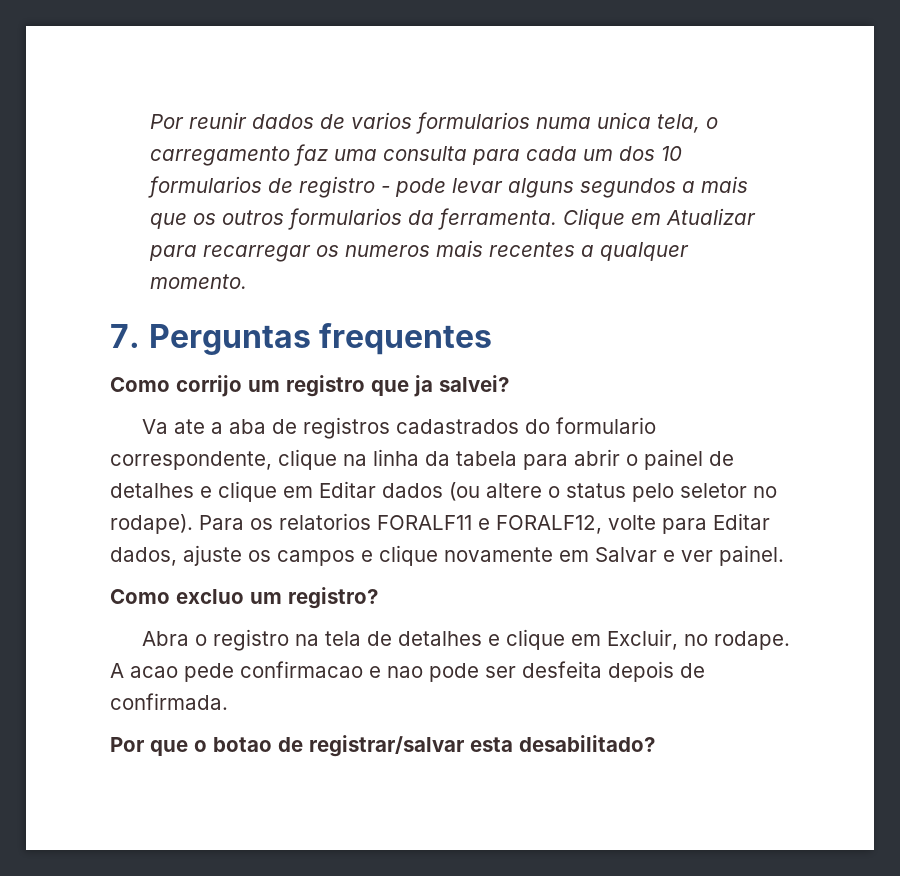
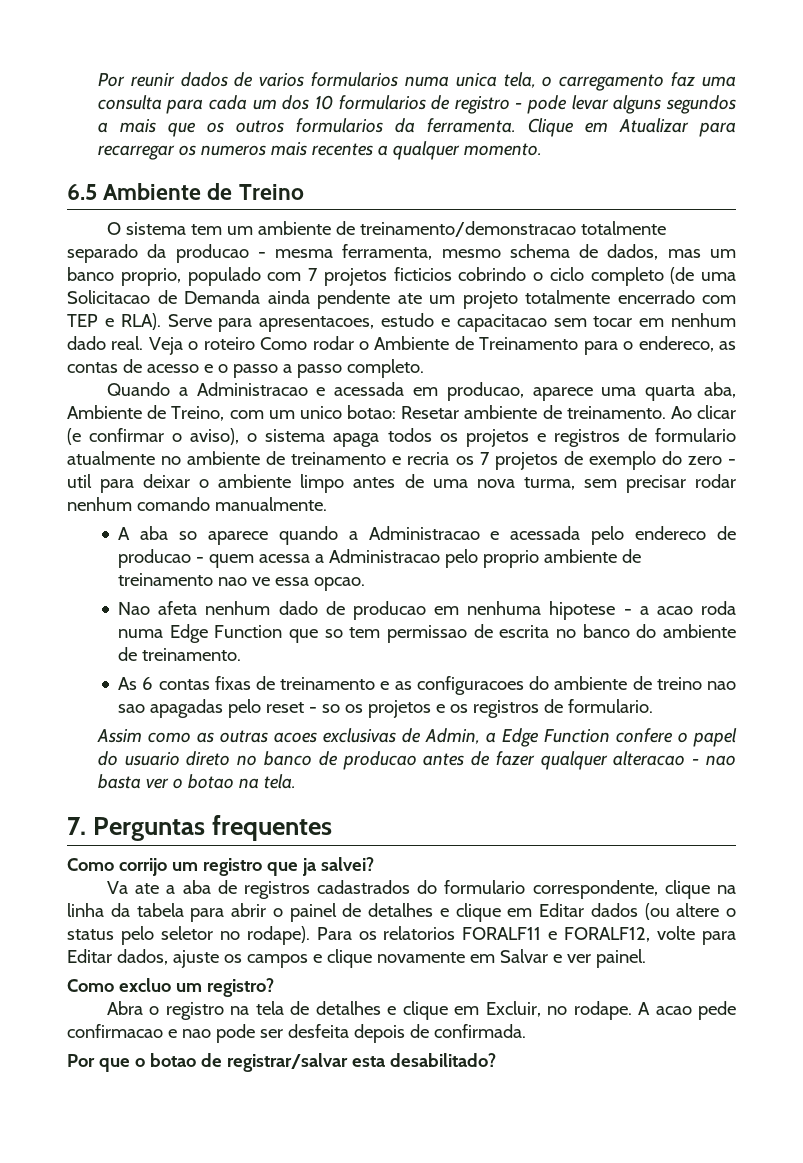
(248, 281) none -> [67,183,304,200] [106,221,666,237] [67,244,736,263] [67,267,736,286] [67,290,736,309] [67,313,736,332] [67,336,737,355] [67,359,424,378] [106,382,736,401] [67,405,736,421] [67,428,737,447] [67,451,736,470] [67,474,737,493] [67,497,327,511] [118,526,736,545] [118,549,642,568] [118,573,366,591] [118,601,736,620] [118,624,737,643] [118,647,242,661] [118,676,736,695] [118,699,654,718] [96,728,737,747] [97,751,737,770] [97,774,296,789] // 6.5 Ambiente de Treino // O sistema tem um ambiente de treinamento/demonstracao totalmente separado da producao - mesma ferramenta, mesmo schema de dados, mas um banco proprio, populado com 7 projetos ficticios cobrindo o ciclo completo (de uma Solicitacao de Demanda ainda pendente ate um projeto totalmente encerrado com TEP e RLA). Serve para apresentacoes, estudo e capacitacao sem tocar em nenhum dado real. Veja o roteiro Como rodar o Ambiente de Treinamento para o endereco, as contas de acesso e o passo a passo completo. // Quando a Administracao e acessada em producao, aparece uma quarta aba, Ambiente de Treino, com um unico botao: Resetar ambiente de treinamento. Ao clicar (e confirmar o aviso), o sistema apaga todos os projetos e registros de formulario atualmente no ambiente de treinamento e recria os 7 projetos de exemplo do zero - util para deixar o ambiente limpo antes de uma nova turma, sem precisar rodar nenhum comando manualmente. // A aba so aparece quando a Administracao e acessada pelo endereco de producao - quem acessa a Administracao pelo proprio ambiente de treinamento nao ve essa opcao. // Nao afeta nenhum dado de producao em nenhuma hipotese - a acao roda numa Edge Function que so tem permissao de escrita no banco do ambiente de treinamento. // As 6 contas fixas de treinamento e as configuracoes do ambiente de treino nao sao apagadas pelo reset - so os projetos e os registros de formulario. // Assim como as outras acoes exclusivas de Admin, a Edge Function confere o papel do usuario direto no banco de producao antes de fazer qualquer alteracao - nao basta ver o botao na tela.

